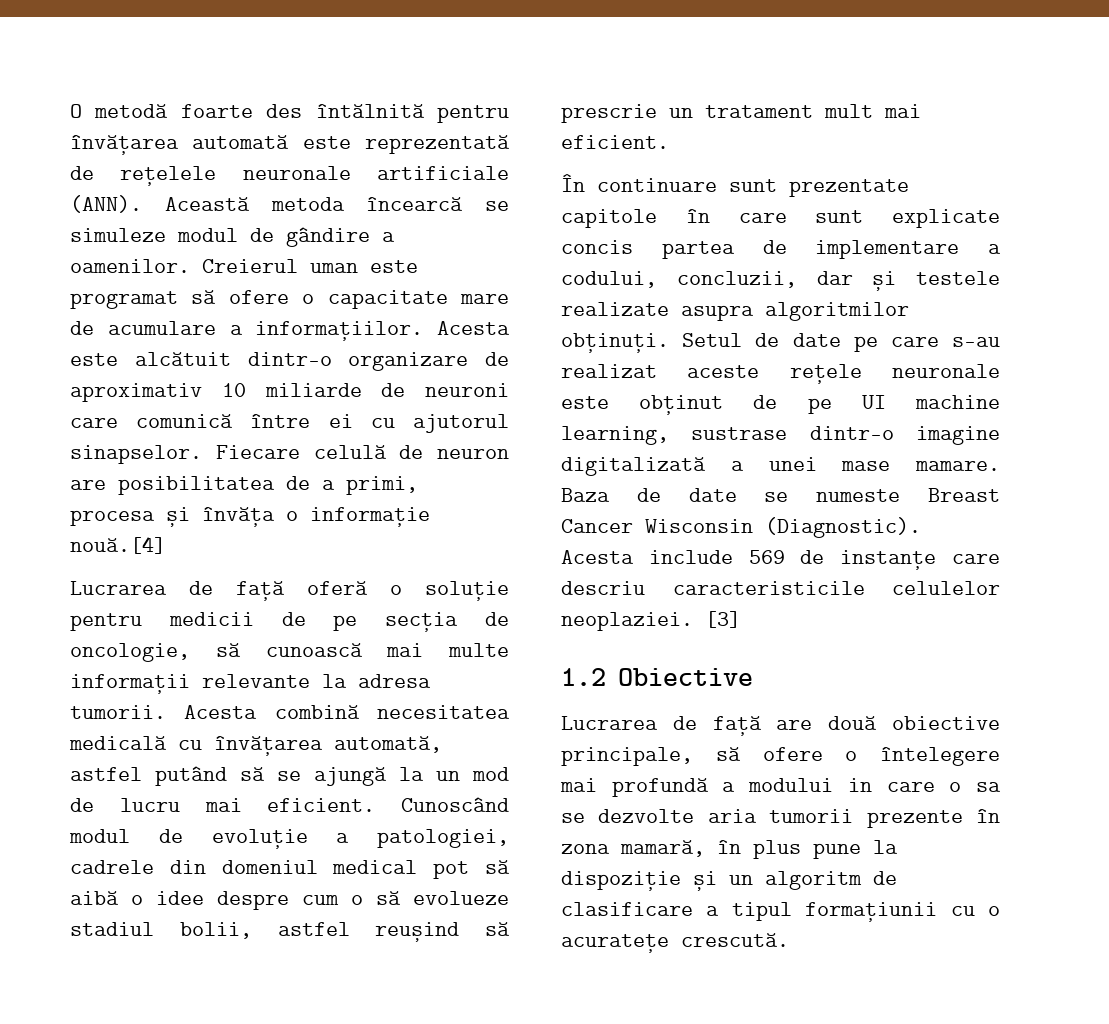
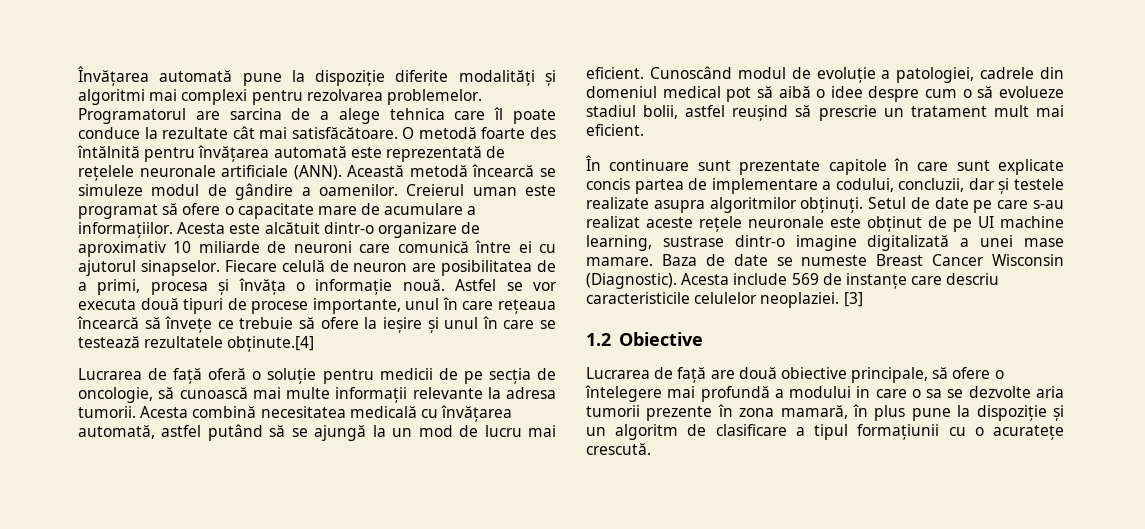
(70, 111) none -> [78,66,556,86] [78,89,482,105] [78,107,556,124] [78,126,398,139] Învățarea automată pune la dispoziție diferite modalități și algoritmi mai complexi pentru rezolvarea problemelor. Programatorul are sarcina de a alege tehnica care îl poate conduce la rezultate cât mai satisfăcătoare.
[270,197,345,211] metoda -> [409,165,468,177] metodă
[70,536,166,554] nouă.[4] -> [402,279,557,291] [78,297,556,314] [77,316,557,333] [78,336,315,352] nouă. Astfel se vor executa două tipuri de procese importante, unul în care rețeaua încearcă să învețe ce trebuie să ofere la ieșire și unul în care se testează rezultatele obținute.[4]

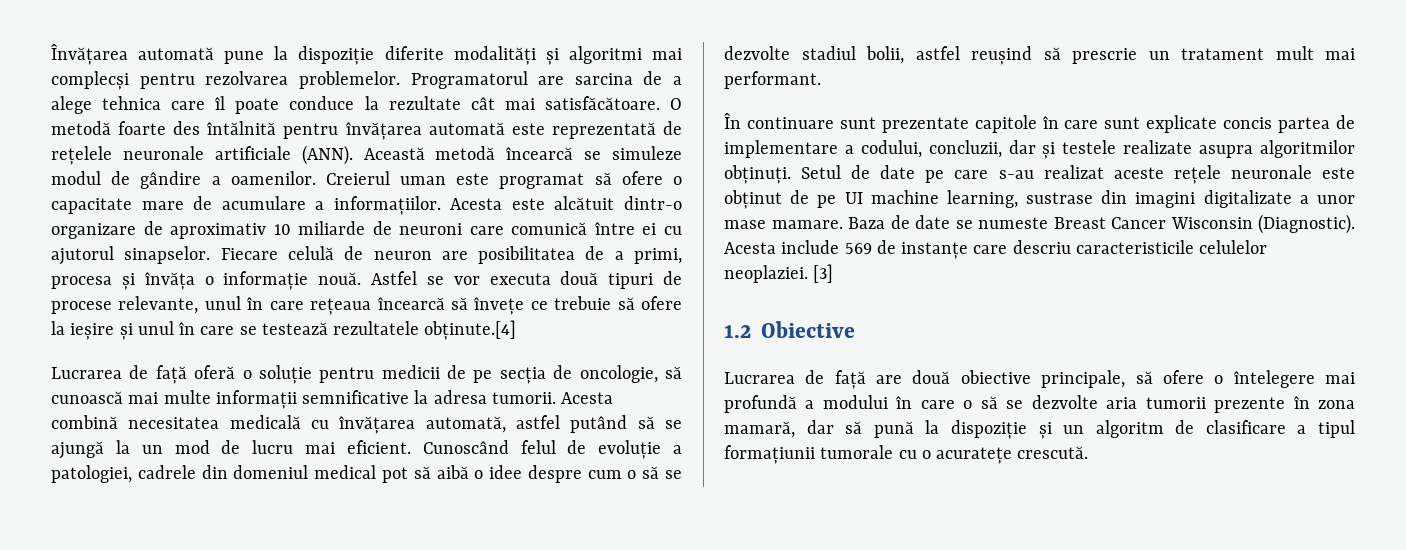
[181,89,248,105] complexi -> [51,71,129,90] complecși
[312,298,401,314] importante, -> [118,296,199,314] relevante,
[412,387,483,399] relevante -> [302,390,410,404] semnificative
[737,67,786,79] modul -> [520,440,556,454] felul
[998,86,1064,98] evolueze -> [665,470,683,479] [724,46,790,60] se dezvolte
[586,124,644,136] eficient. -> [724,71,821,89] performant.
[734,235,1014,251] dintr-o imagine digitalizată a unei -> [1101,190,1355,208] din imagini digitalizate a unor
[856,386,871,398] in -> [896,396,913,409] în
[926,389,943,398] sa -> [980,396,998,409] să
[853,404,951,421] în plus pune -> [806,420,914,438] dar să pună
(940, 432) none -> [820,445,894,459] tumorale

